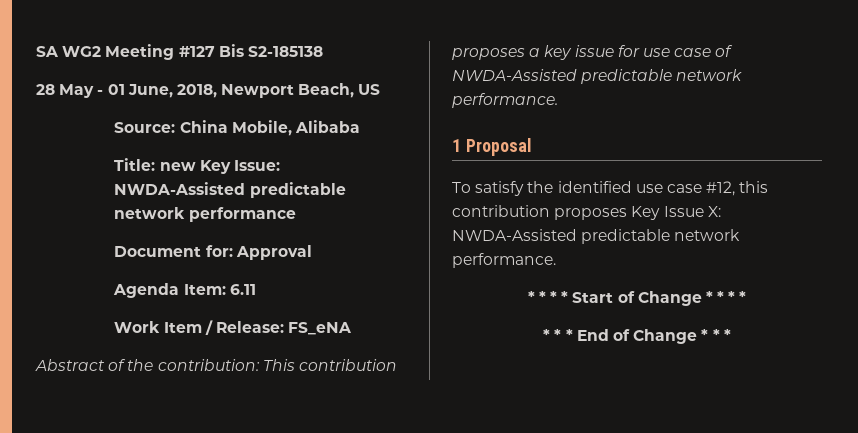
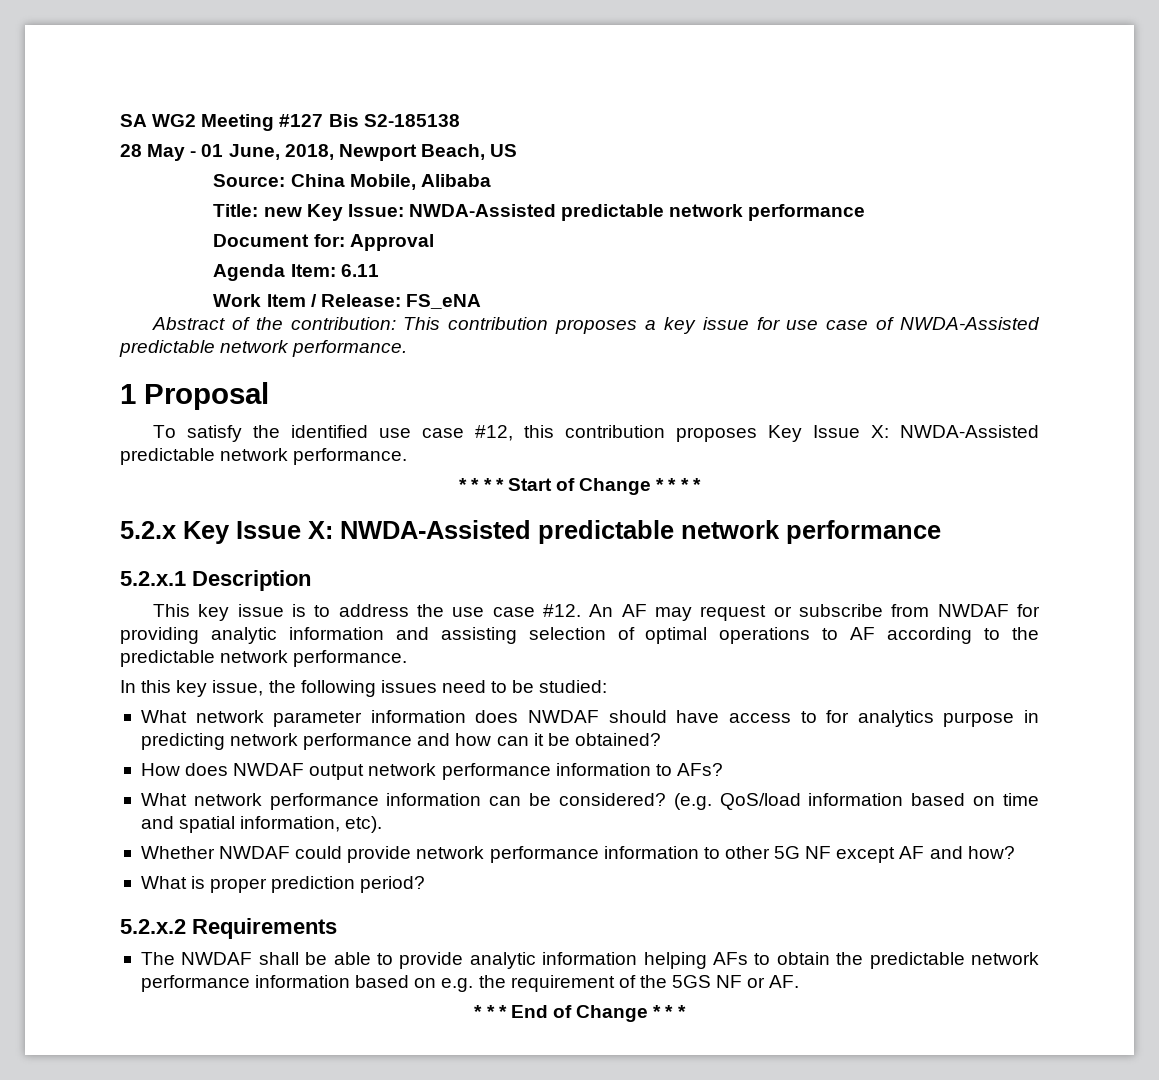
(747, 297) none -> [120,520,941,544] [120,570,311,591] [152,604,1041,621] [120,627,1039,644] [120,650,408,667] [120,680,608,697] [140,710,1040,727] [140,733,661,750] [140,763,723,780] [140,793,1040,810] [140,816,383,833] [140,846,1015,863] [140,876,426,893] [120,918,337,939] [140,952,1039,969] [140,975,800,992] // 5.2.x Key Issue X: NWDA-Assisted predictable network performance // 5.2.x.1 Description // This key issue is to address the use case #12. An AF may request or subscribe from NWDAF for providing analytic information and assisting selection of optimal operations to AF according to the predictable network performance. // In this key issue, the following issues need to be studied: // What network parameter information does NWDAF should have access to for analytics purpose in predicting network performance and how can it be obtained? // How does NWDAF output network performance information to AFs? // What network performance information can be considered? (e.g. QoS/load information based on time and spatial information, etc). // Whether NWDAF could provide network performance information to other 5G NF except AF and how? // What is proper prediction period? // 5.2.x.2 Requirements // The NWDAF shall be able to provide analytic information helping AFs to obtain the predictable network performance information based on e.g. the requirement of the 5GS NF or AF.

